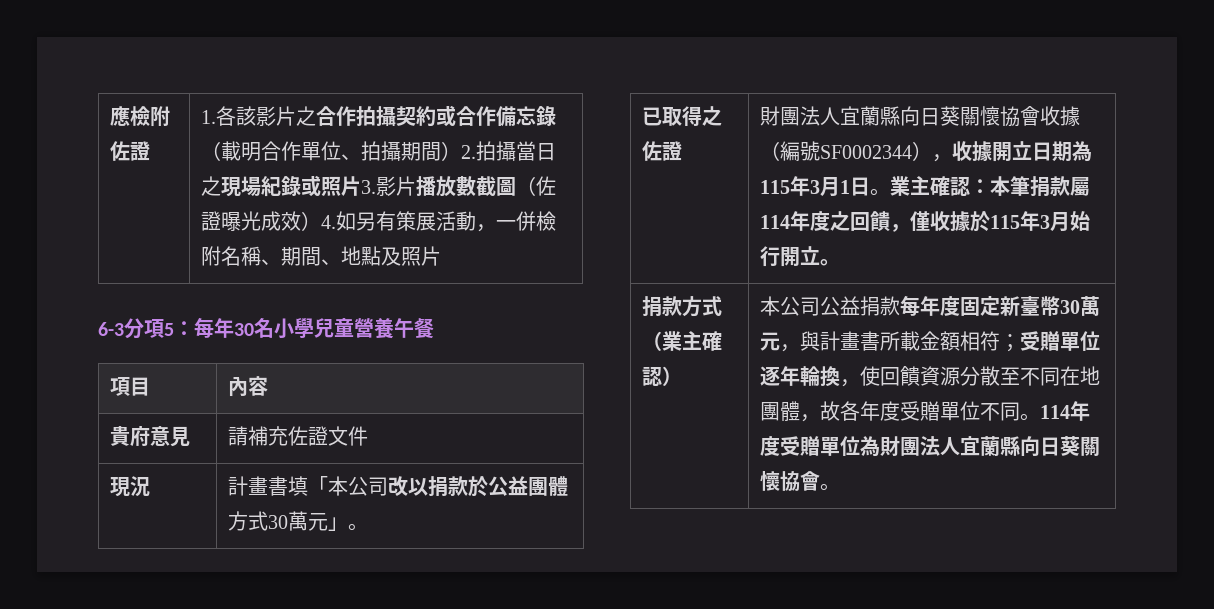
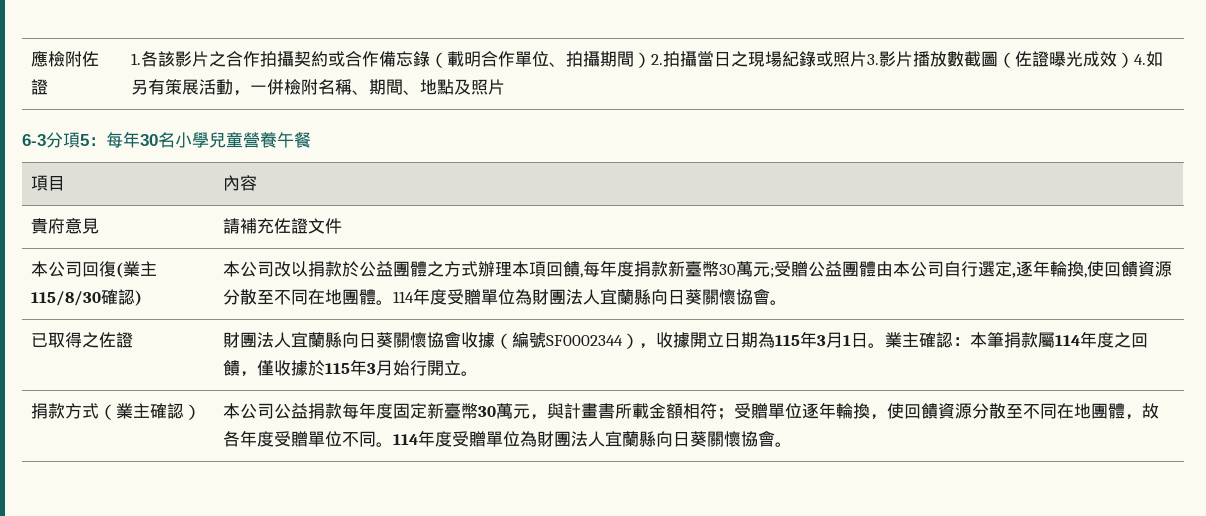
[110,476,151,497] [228,476,329,496] 現況 | 計畫書填「 -> [31,261,158,278] [31,289,143,306] 本公司回復(業主115/8/30確認) |
[228,511,349,531] 方式30萬元」 -> [427,260,1173,278] [223,288,771,305] 之方式辦理本項回饋,每年度捐款新臺幣30萬元;受贈公益團體由本公司自行選定,逐年輪換,使回饋資源分散至不同在地團體。114年度受贈單位為財團法人宜蘭縣向日葵關懷協會

